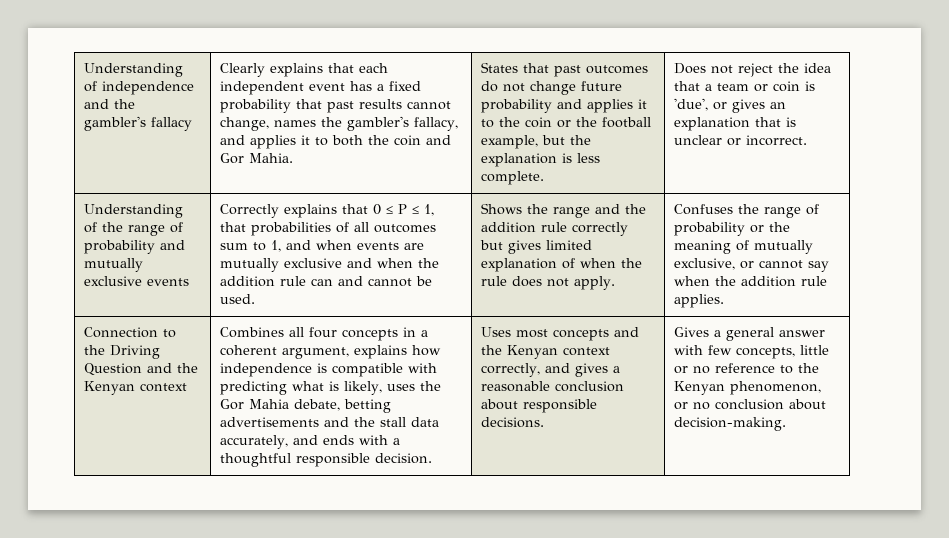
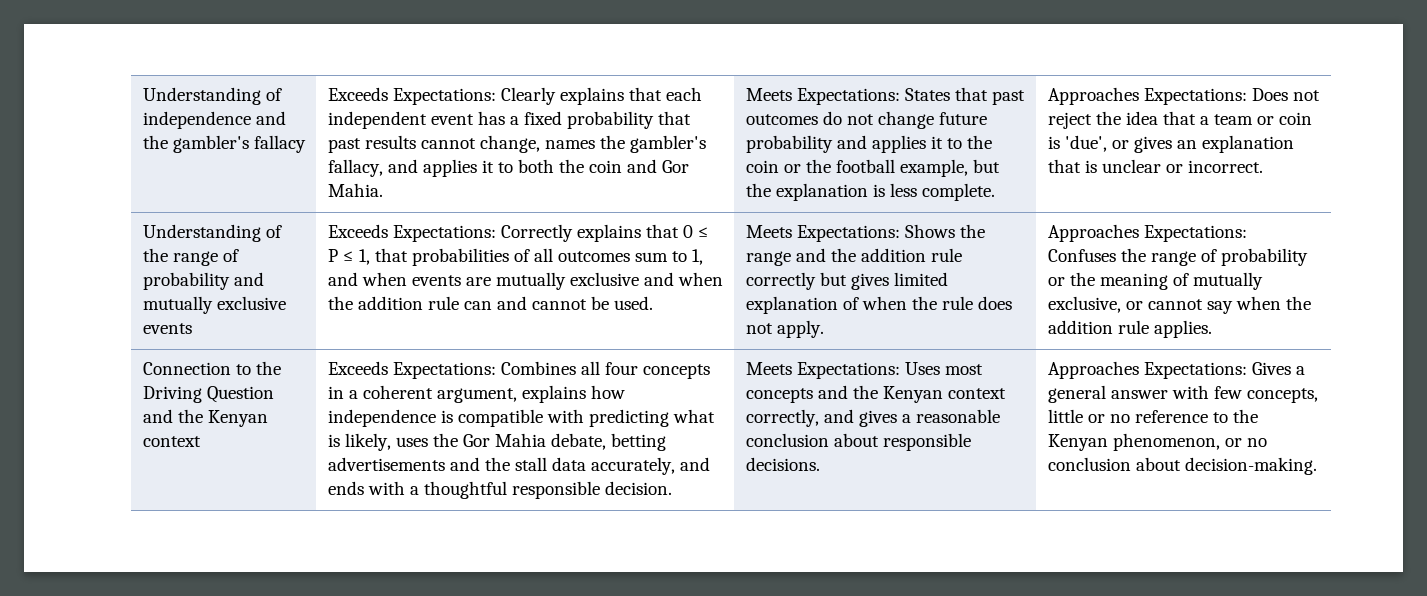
(193, 124) none -> [327,87,496,105] Exceeds Expectations:
(294, 158) none -> [745,88,900,105] Meets Expectations:
(545, 178) none -> [1047,87,1247,105] Approaches Expectations:
(190, 282) none -> [327,224,496,242] Exceeds Expectations:
(256, 299) none -> [745,225,900,242] Meets Expectations:
(616, 283) none -> [1047,224,1247,242] Approaches Expectations:
(188, 387) none -> [327,361,496,379] Exceeds Expectations:
(433, 458) none -> [745,362,900,379] Meets Expectations:
(545, 422) none -> [1047,361,1247,379] Approaches Expectations:

